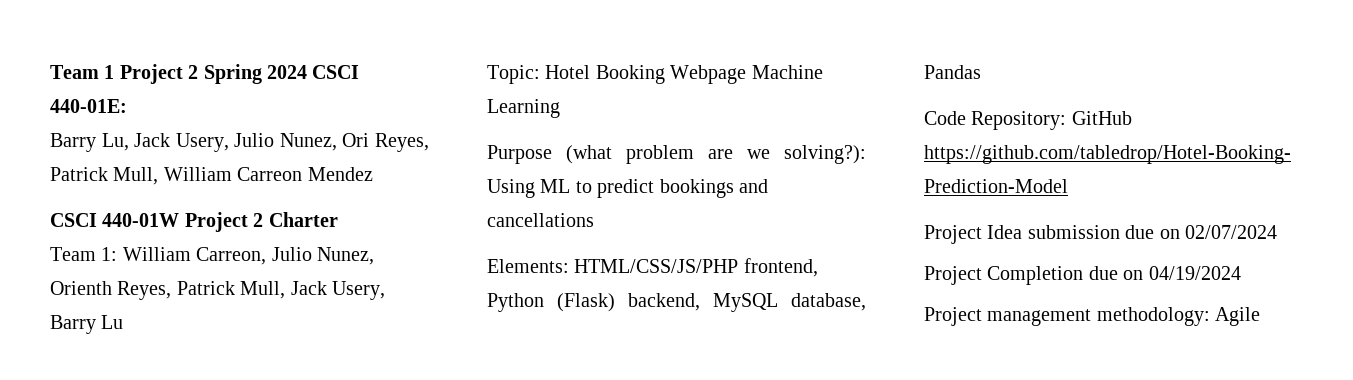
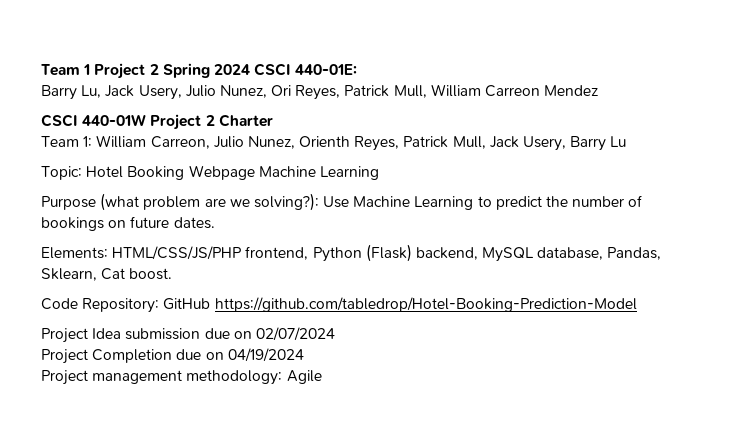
[487,179,768,198] [487,213,594,227] Using ML to predict bookings and cancellations -> [323,195,643,210] [41,216,215,231] Use Machine Learning to predict the number of bookings on future dates.
[924,65,981,79] Pandas -> [607,247,662,260] [41,268,173,281] Pandas, Sklearn, Cat boost.

